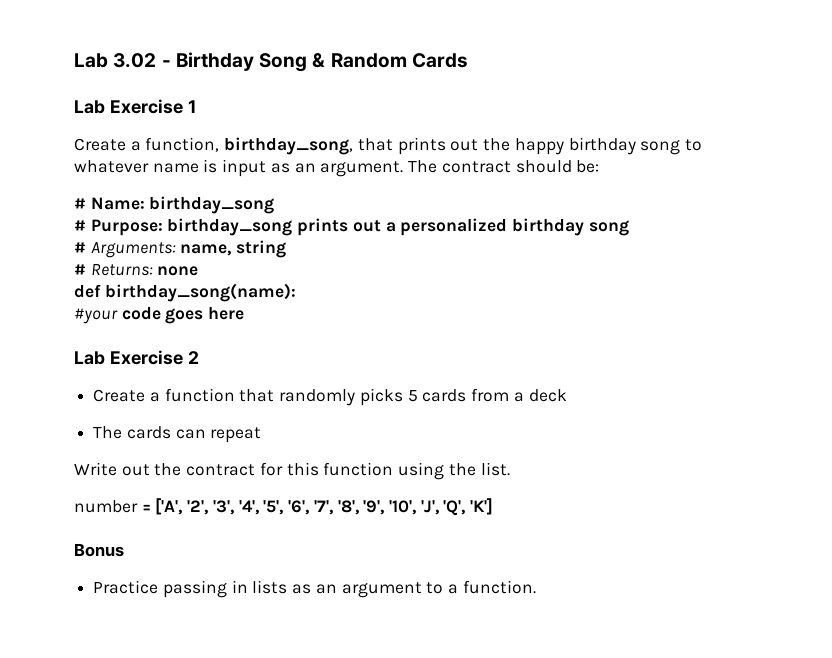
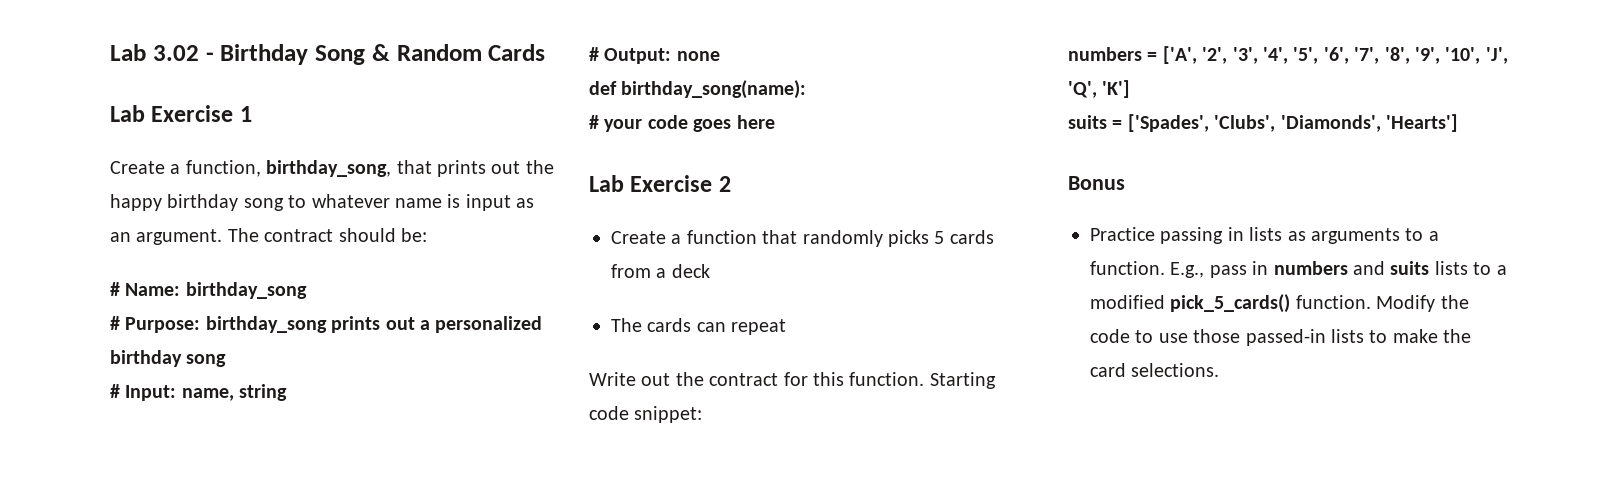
[90,242,176,258] Arguments: -> [125,385,177,401] Input:
[90,264,153,276] Returns: -> [604,48,672,64] Output:
[74,308,118,324] #your -> [589,115,643,132] # your
[323,462,510,480] [74,500,138,513] function using the list. // number -> [849,372,996,389] [589,406,703,423] [1068,47,1142,61] function. Starting code snippet: // numbers
(494, 506) none -> [1068,114,1458,132] // suits = ['Spades', 'Clubs', 'Diamonds', 'Hearts']
[315,582,422,598] an argument -> [1311,228,1400,244] arguments
(536, 587) none -> [1170,261,1507,278] [1090,294,1469,313] [1090,329,1472,346] [1090,363,1220,377] E.g., pass in numbers and suits lists to a modified pick_5_cards() function. Modify the code to use those passed-in lists to make the card selections.

